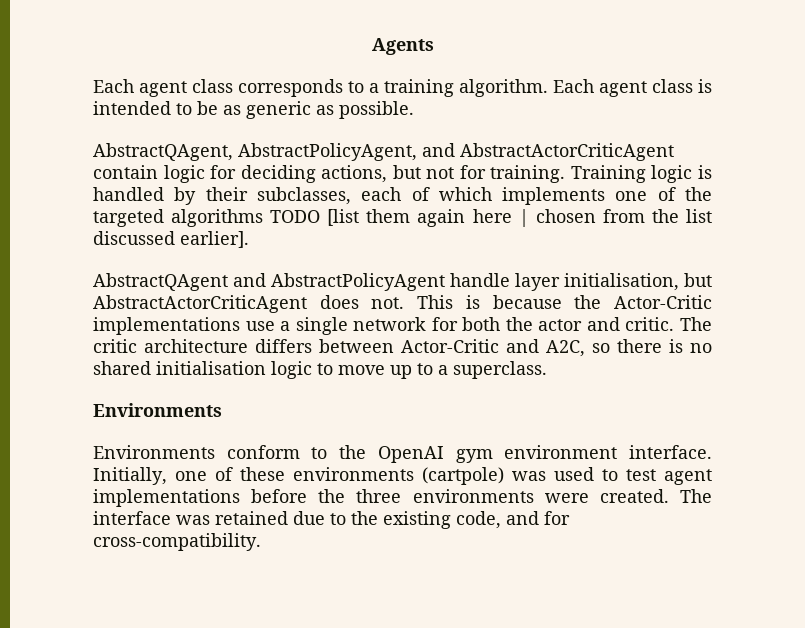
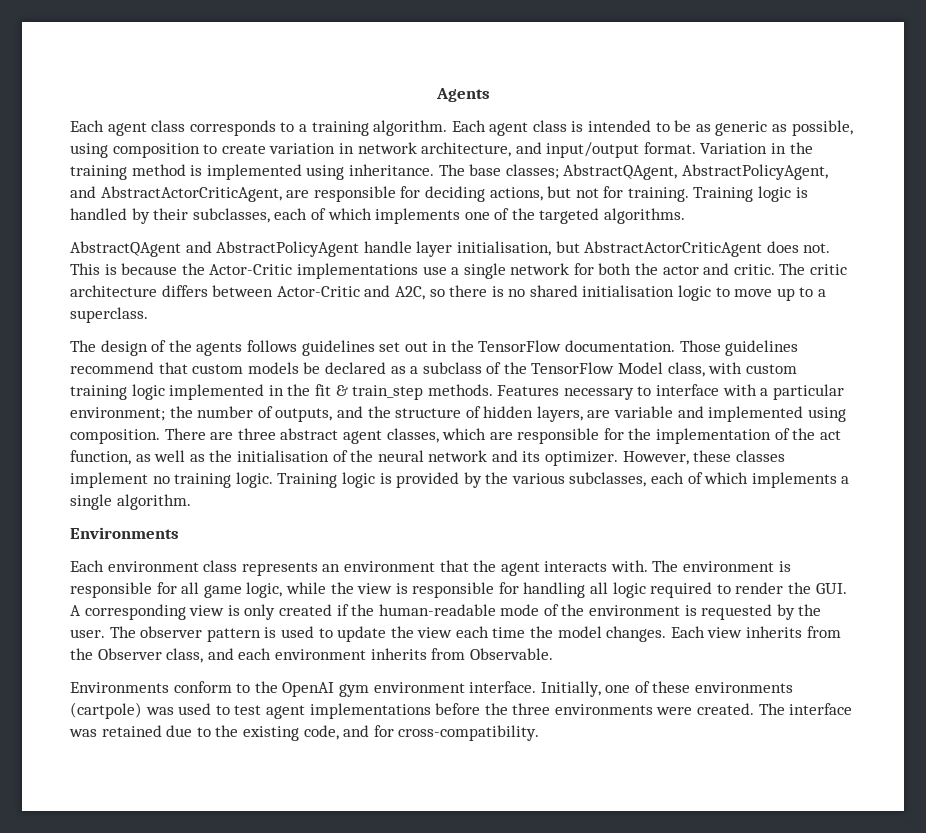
[339,101,414,119] [93,143,674,161] [93,165,205,183] possible. // AbstractQAgent, AbstractPolicyAgent, and AbstractActorCriticAgent contain logic -> [791,120,853,136] [70,142,813,158] [70,164,828,180] [70,186,396,202] possible, using composition to create variation in network architecture, and input/output format. Variation in the training method is implemented using inheritance. The base classes; AbstractQAgent, AbstractPolicyAgent, and AbstractActorCriticAgent, are responsible
[171,209,712,227] [93,231,249,248] algorithms TODO [list them again here | chosen from the list discussed earlier]. -> [604,208,686,224] algorithms.
[93,403,222,417] Environments -> [70,340,799,356] [70,362,797,377] [70,384,844,400] [70,406,846,422] [70,428,841,444] [70,450,785,466] [70,472,850,488] [70,494,191,510] [70,527,179,539] [70,560,791,576] [70,582,847,598] [70,604,822,620] [70,626,841,642] [70,648,553,663] The design of the agents follows guidelines set out in the TensorFlow documentation. Those guidelines recommend that custom models be declared as a subclass of the TensorFlow Model class, with custom training logic implemented in the fit & train_step methods. Features necessary to interface with a particular environment; the number of outputs, and the structure of hidden layers, are variable and implemented using composition. There are three abstract agent classes, which are responsible for the implementation of the act function, as well as the initialisation of the neural network and its optimizer. However, these classes implement no training logic. Training logic is provided by the various subclasses, each of which implements a single algorithm. // Environments // Each environment class represents an environment that the agent interacts with. The environment is responsible for all game logic, while the view is responsible for handling all logic required to render the GUI. A corresponding view is only created if the human-readable mode of the environment is requested by the user. The observer pattern is used to update the view each time the model changes. Each view inherits from the Observer class, and each environment inherits from Observable.

